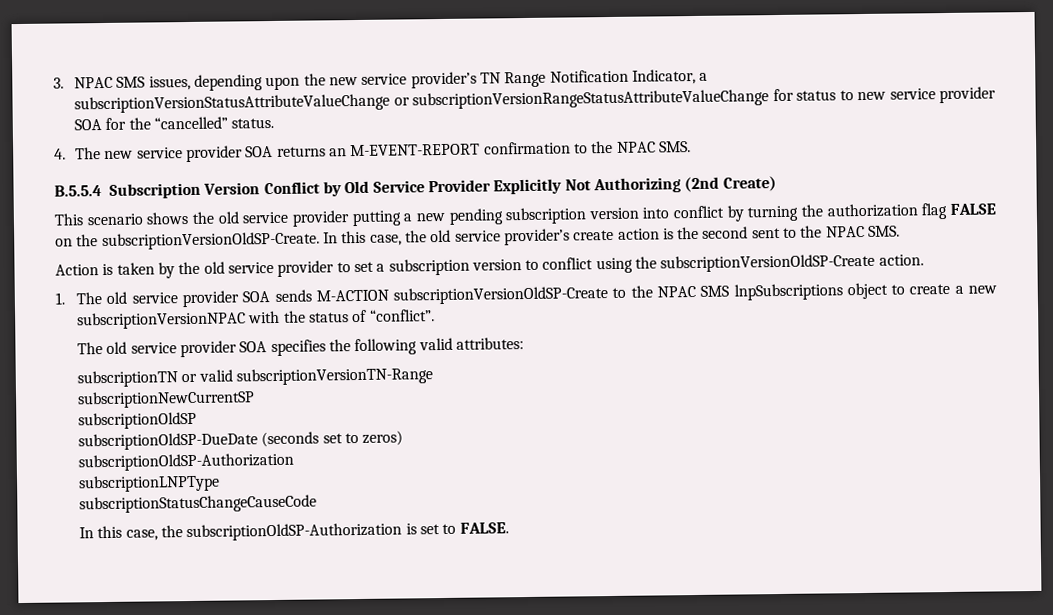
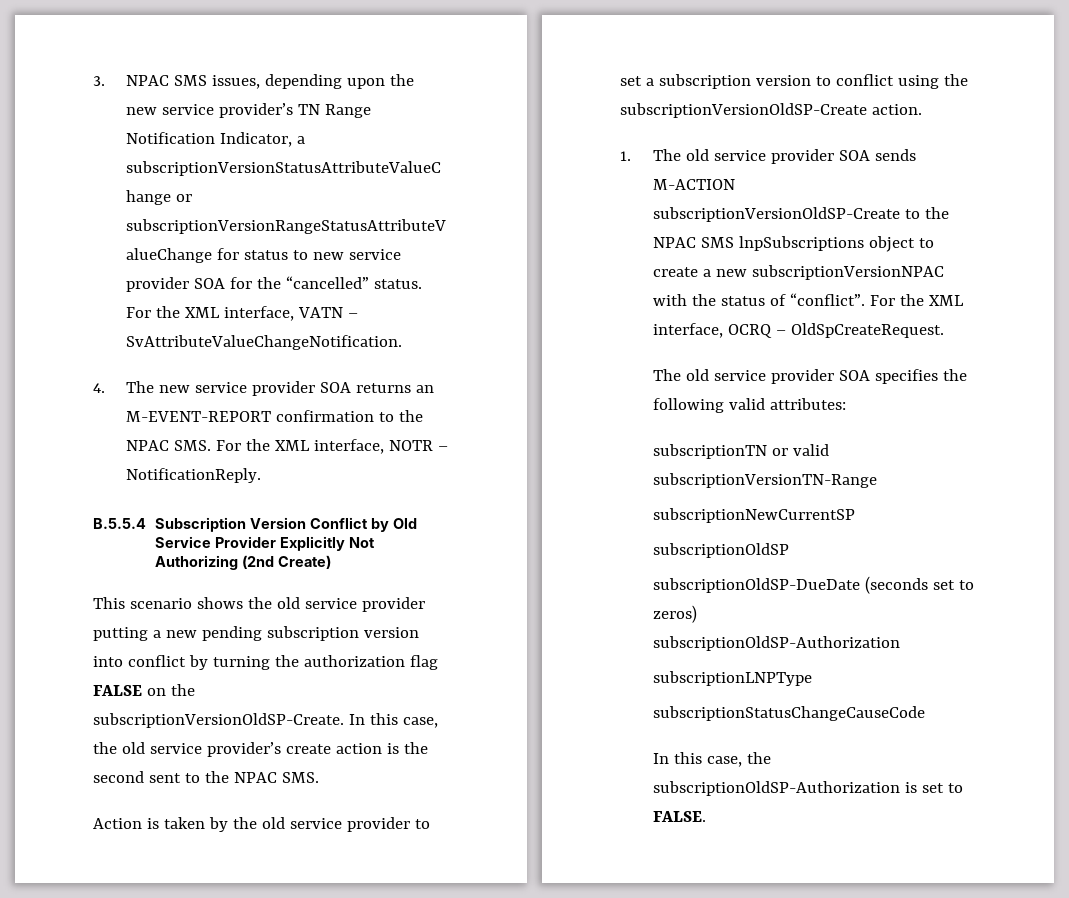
(275, 123) none -> [126,306,359,321] [126,335,403,350] For the XML interface, VATN – SvAttributeValueChangeNotification.
(691, 147) none -> [216,439,449,454] [126,468,262,483] For the XML interface, NOTR – NotificationReply.
(435, 315) none -> [870,294,965,306] [653,323,945,338] For the XML interface, OCRQ – OldSpCreateRequest.

